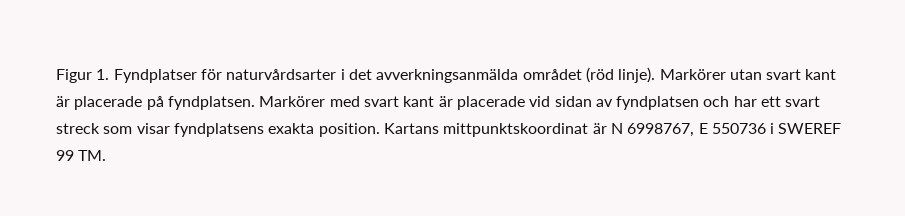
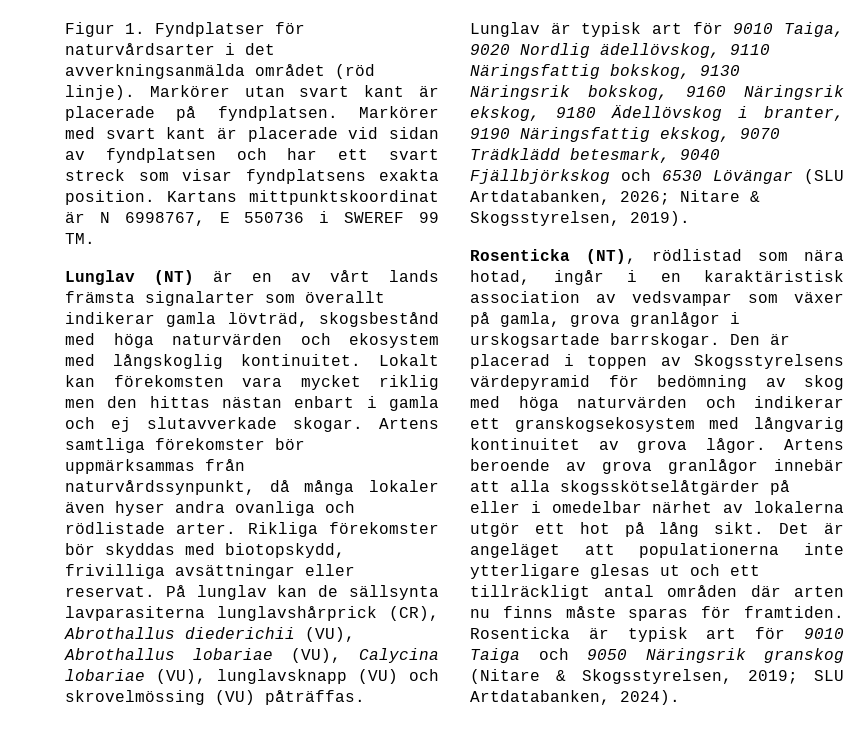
(107, 155) none -> [65,270,439,285] [65,291,385,306] [65,312,439,327] [65,333,439,348] [65,354,439,369] [65,375,439,390] [65,396,439,411] [65,417,439,432] [65,438,305,453] [65,459,245,474] [65,480,439,495] [65,501,355,516] [65,522,439,537] [65,543,345,558] [65,564,355,579] [65,585,440,600] [65,606,439,621] [64,627,355,642] [64,648,439,663] [65,669,439,684] [65,690,365,705] [470,22,844,37] [470,43,770,58] [470,64,740,79] [470,85,844,100] [470,105,844,121] [470,127,780,142] [470,148,720,163] [470,169,844,184] [470,190,760,205] [470,211,690,226] [470,249,844,264] [470,270,844,285] [470,291,844,306] [470,312,740,327] [470,333,790,348] [470,354,844,369] [470,375,844,390] [470,396,844,411] [470,417,844,432] [470,438,844,453] [470,459,844,474] [470,480,790,495] [470,501,844,513] [470,522,844,537] [470,543,844,558] [470,564,760,579] [470,585,844,600] [470,606,844,621] [470,627,844,642] [470,648,844,663] [470,669,844,684] [470,690,680,705] // Lunglav (NT) är en av vårt lands främsta signalarter som överallt indikerar gamla lövträd, skogsbestånd med höga naturvärden och ekosystem med långskoglig kontinuitet. Lokalt kan förekomsten vara mycket riklig men den hittas nästan enbart i gamla och ej slutavverkade skogar. Artens samtliga förekomster bör uppmärksammas från naturvårdssynpunkt, då många lokaler även hyser andra ovanliga och rödlistade arter. Rikliga förekomster bör skyddas med biotopskydd, frivilliga avsättningar eller reservat. På lunglav kan de sällsynta lavparasiterna lunglavshårprick (CR), Abrothallus diederichii (VU), Abrothallus lobariae (VU), Calycina lobariae (VU), lunglavsknapp (VU) och skrovelmössing (VU) påträffas. Lunglav är typisk art för 9010 Taiga, 9020 Nordlig ädellövskog, 9110 Näringsfattig bokskog, 9130 Näringsrik bokskog, 9160 Näringsrik ekskog, 9180 Ädellövskog i branter, 9190 Näringsfattig ekskog, 9070 Trädklädd betesmark, 9040 Fjällbjörkskog och 6530 Lövängar (SLU Artdatabanken, 2026; Nitare & Skogsstyrelsen, 2019). // Rosenticka (NT), rödlistad som nära hotad, ingår i en karaktäristisk association av vedsvampar som växer på gamla, grova granlågor i urskogsartade barrskogar. Den är placerad i toppen av Skogsstyrelsens värdepyramid för bedömning av skog med höga naturvärden och indikerar ett granskogsekosystem med långvarig kontinuitet av grova lågor. Artens beroende av grova granlågor innebär att alla skogsskötselåtgärder på eller i omedelbar närhet av lokalerna utgör ett hot på lång sikt. Det är angeläget att populationerna inte ytterligare glesas ut och ett tillräckligt antal områden där arten nu finns måste sparas för framtiden. Rosenticka är typisk art för 9010 Taiga och 9050 Näringsrik granskog (Nitare & Skogsstyrelsen, 2019; SLU Artdatabanken, 2024).

